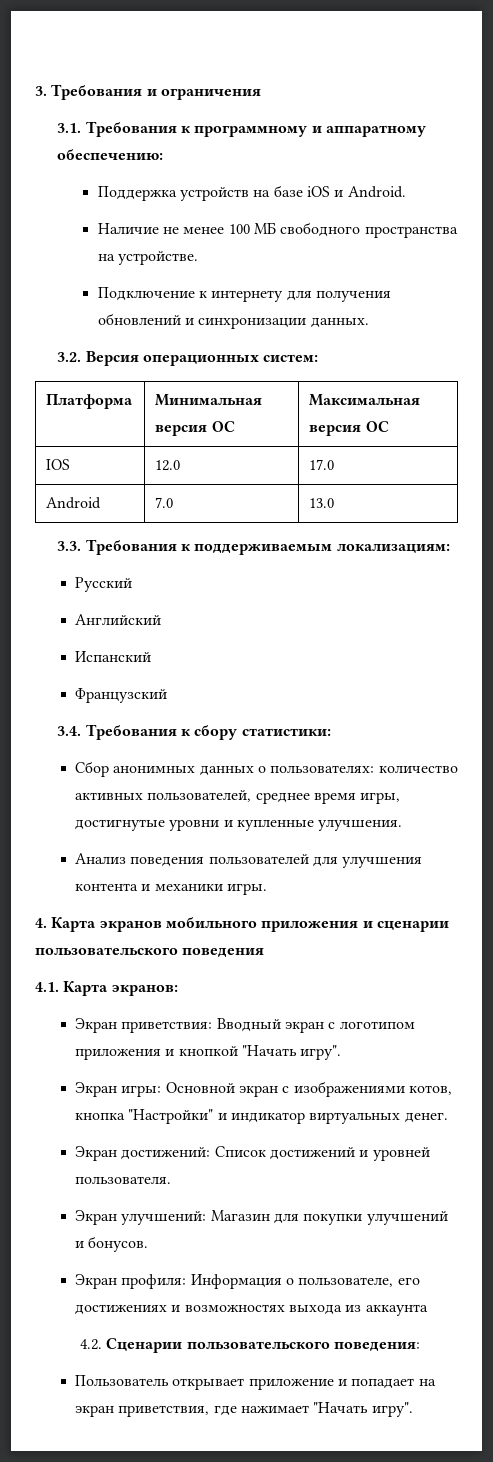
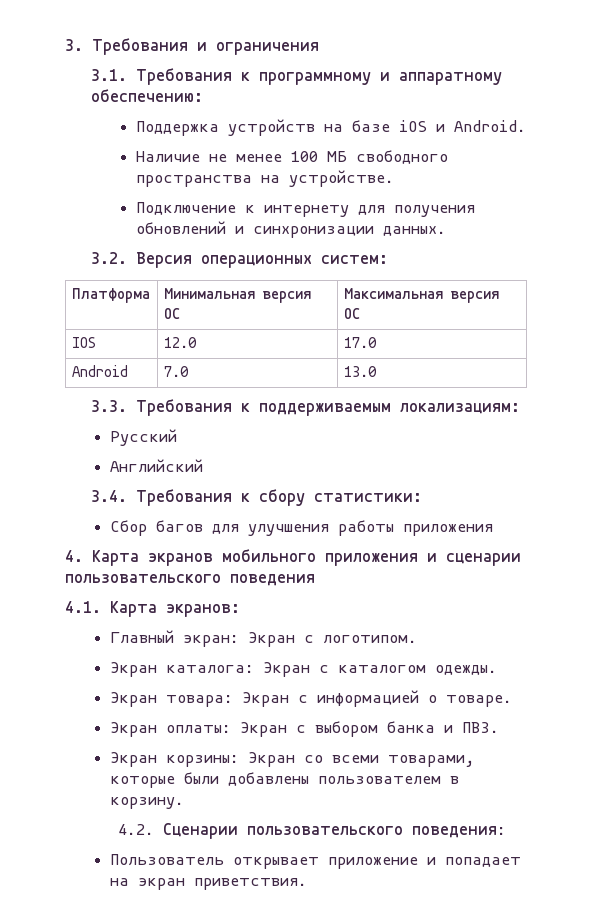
[75,651,152,662] [75,688,168,703] // Испанский // Французский -> (203, 466) none
[113,765,458,776] [75,790,401,804] [75,819,403,831] [75,853,423,868] [75,883,268,895] анонимных данных о пользователях: количество активных пользователей, среднее время игры, достигнутые уровни и купленные улучшения. // Анализ поведения пользователей для улучшения контента и механики игры. -> [155,520,493,536] багов для улучшения работы приложения
[75,1018,415,1033] [75,1045,342,1060] [75,1081,453,1097] [75,1109,448,1124] [75,1146,430,1161] [75,1176,172,1184] [75,1210,448,1225] [75,1236,149,1252] [75,1274,420,1289] [75,1304,428,1316] Экран приветствия: Вводный экран с логотипом приложения и кнопкой "Начать игру". // Экран игры: Основной экран с изображениями котов, кнопка "Настройки" и индикатор виртуальных денег. // Экран достижений: Список достижений и уровней пользователя. // Экран улучшений: Магазин для покупки улучшений и бонусов. // Экран профиля: Информация о пользователе, его достижениях и возможностях выхода из аккаунта -> [109,630,417,647] [109,662,497,677] [109,690,512,707] [109,721,499,737] [109,752,475,767] [109,772,459,788] [109,797,184,809] Главный экран: Экран с логотипом. // Экран каталога: Экран с каталогом одежды. // Экран товара: Экран с информацией о товаре. // Экран оплаты: Экран с выбором банка и ПВЗ. // Экран корзины: Экран со всеми товарами, которые были добавлены пользователем в корзину.
[118,1402,413,1417] приветствия, где нажимает "Начать игру". -> [193,878,307,890] приветствия.

